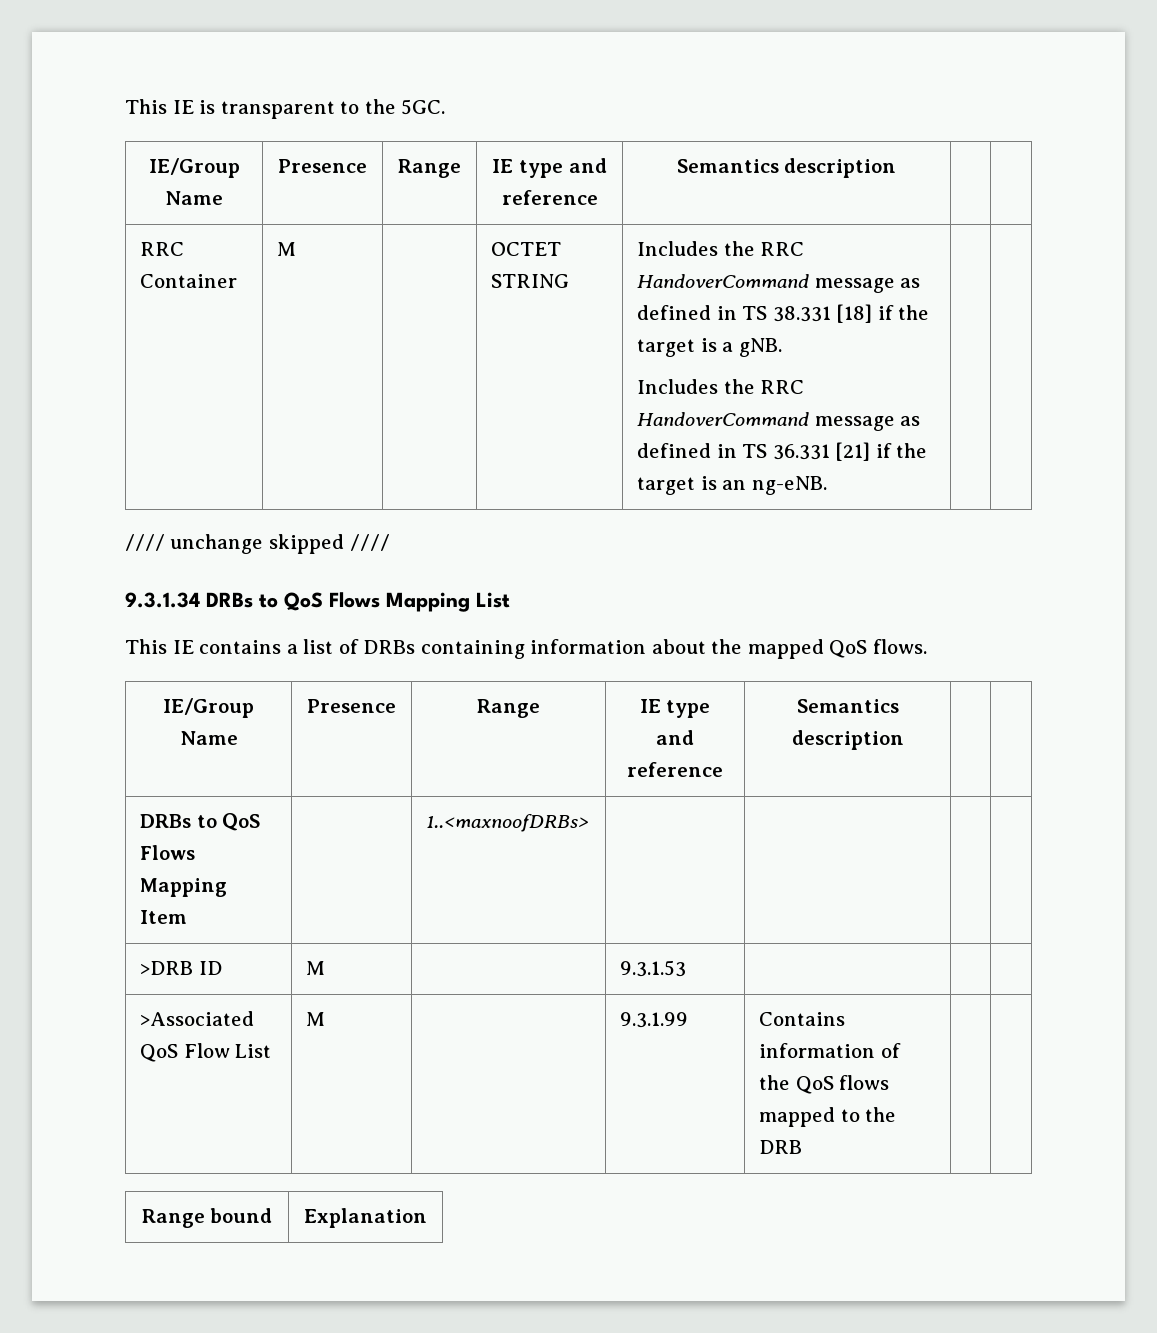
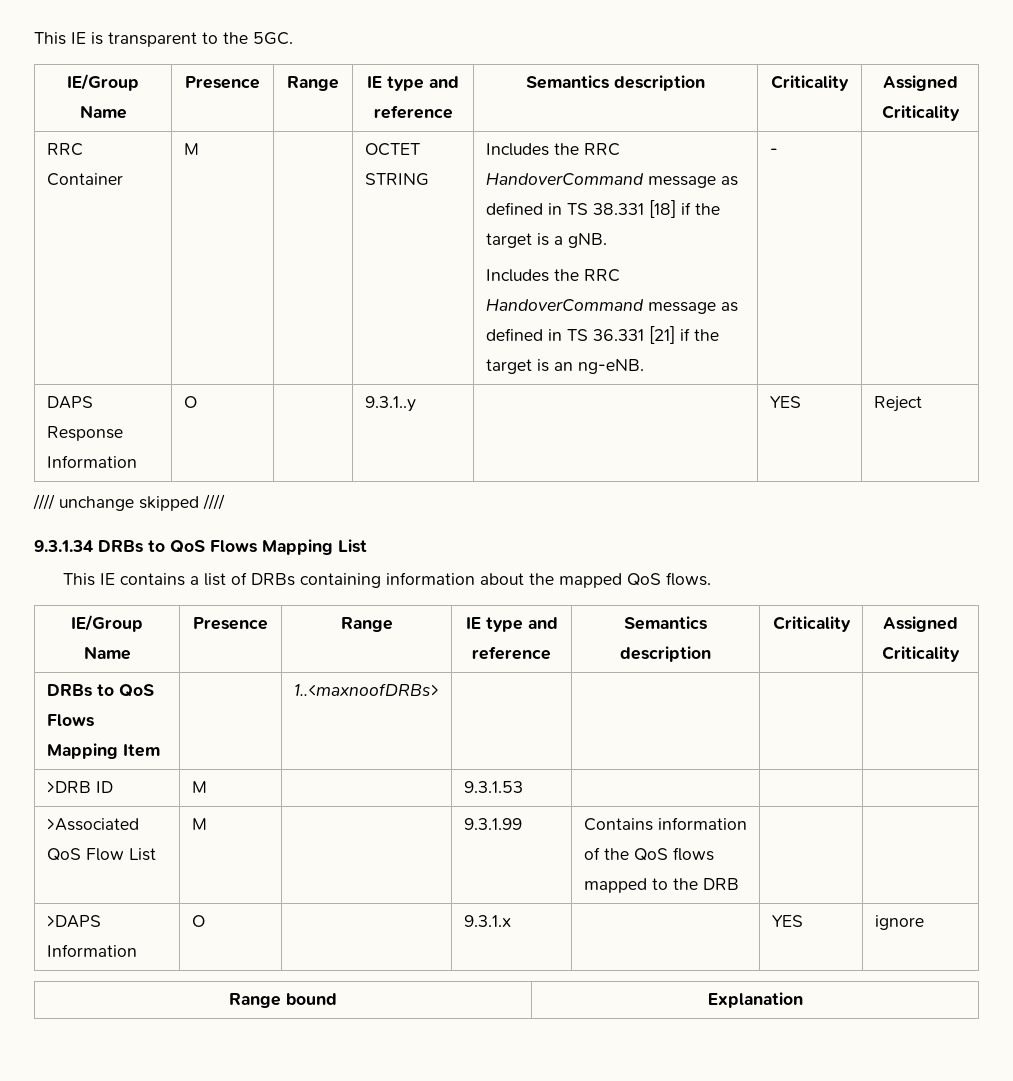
(897, 168) | -> [771,75,849,91] [882,75,958,91] [881,105,960,121] Criticality | Assigned Criticality
(827, 485) | -> [769,148,778,155] [46,396,93,409] [46,426,123,441] [46,455,137,468] [183,396,197,408] [364,396,416,412] [769,396,801,408] [873,396,922,412] - | // DAPS Response Information | O | | 9.3.1..y | | YES | Reject
(904, 740) | -> [772,616,851,632] [883,616,958,632] [882,646,960,662] Criticality | Assigned Criticality
(803, 1147) none -> [46,915,101,928] [46,944,137,957] [191,915,205,927] [463,915,511,927] [771,915,803,927] [874,915,924,930] // >DAPS Information | O | | 9.3.1.x | | YES | ignore

